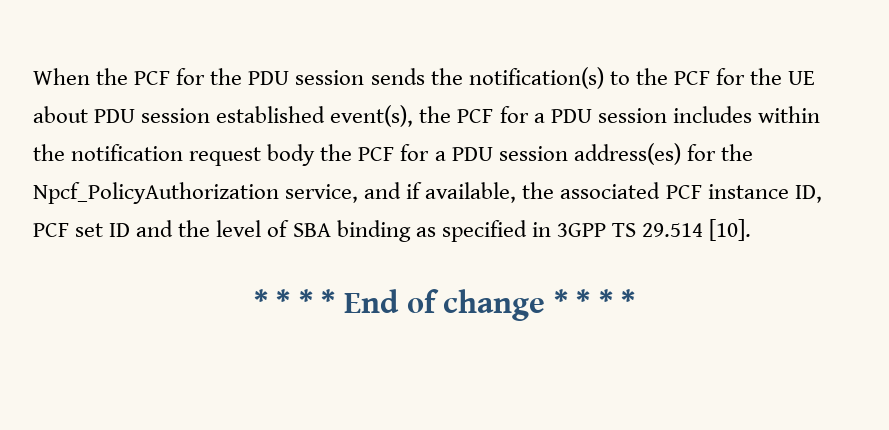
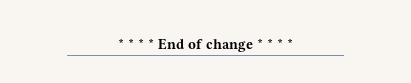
[33,67,816,89] [33,105,820,127] [33,143,753,166] [33,182,822,204] [33,219,752,242] When the PCF for the PDU session sends the notification(s) to the PCF for the UE about PDU session established event(s), the PCF for a PDU session includes within the notification request body the PCF for a PDU session address(es) for the Npcf_PolicyAuthorization service, and if available, the associated PCF instance ID, PCF set ID and the level of SBA binding as specified in 3GPP TS 29.514 [10]. // -> (118, 43) none

